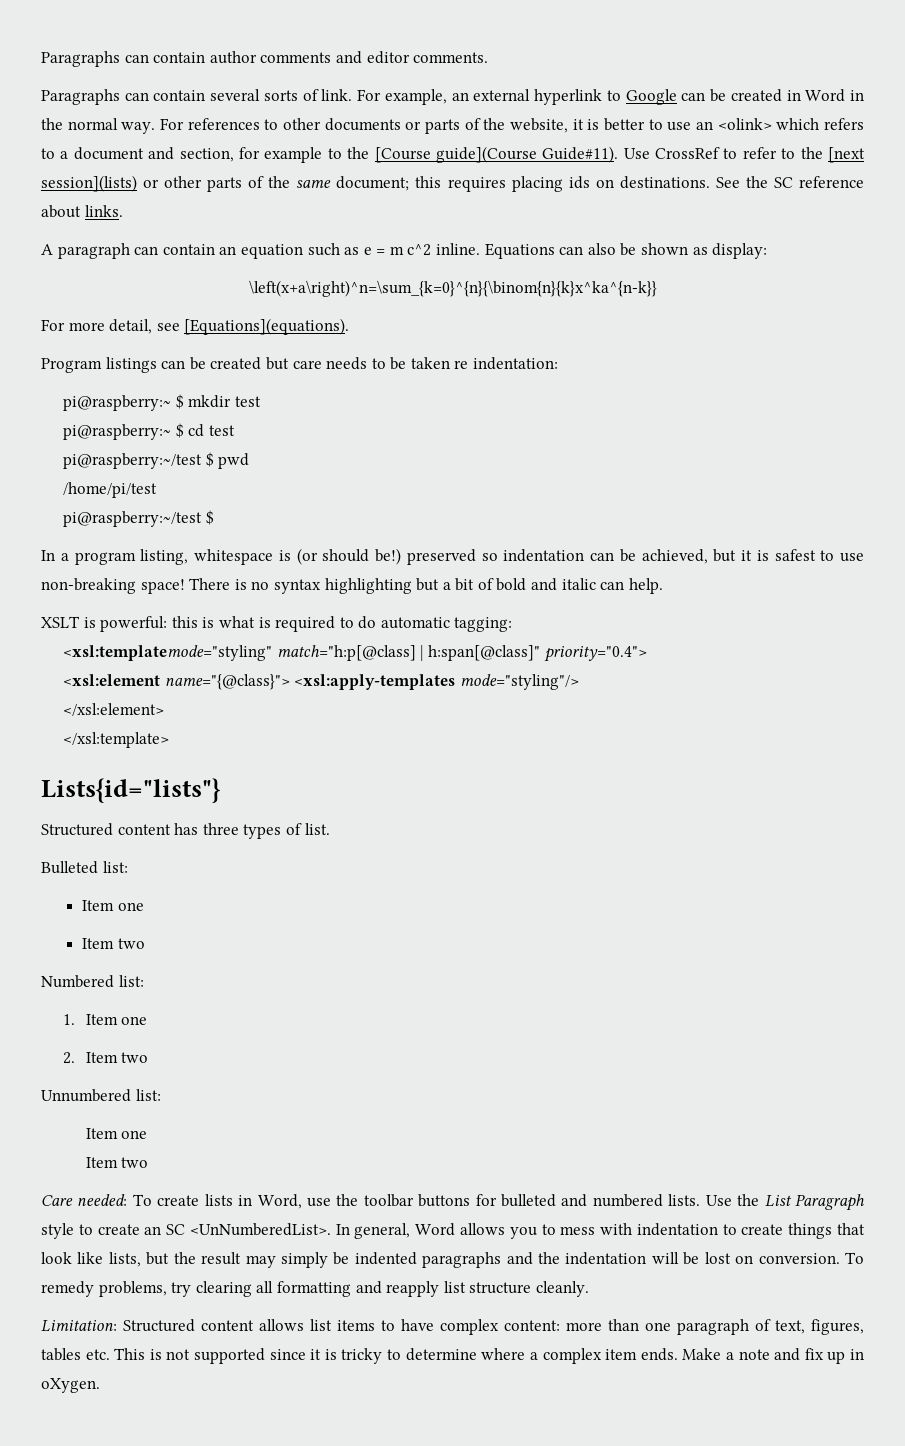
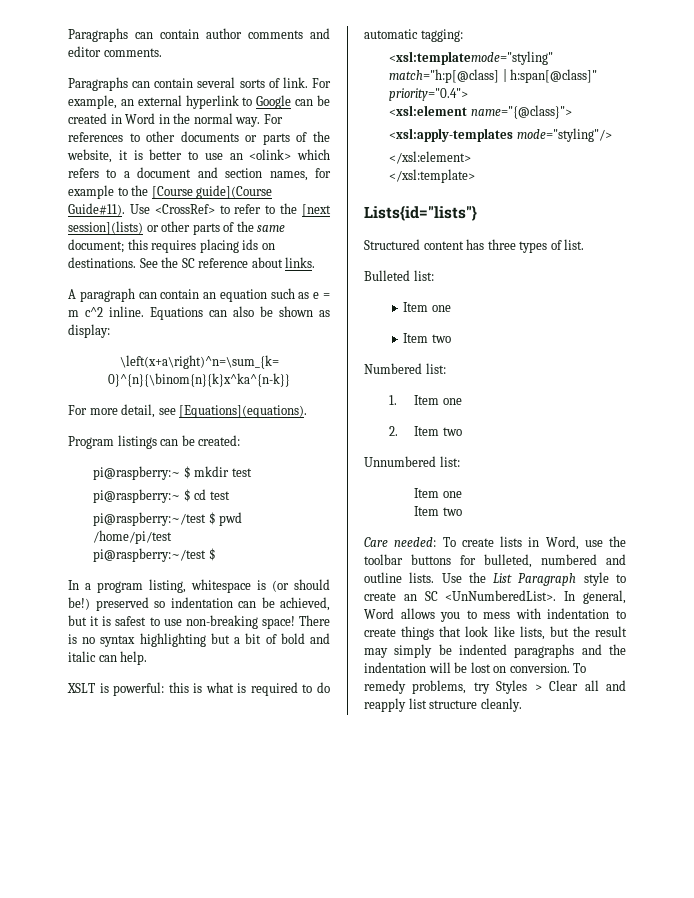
[179,148,234,162] section, -> [225,168,308,181] section names,
[655,147,721,159] CrossRef -> [154,204,215,214] <CrossRef>
[210,357,559,370] created but care needs to be taken re indentation: -> [198,435,241,446] created:
(290, 682) none -> (572, 112) //
[501,1194,663,1207] bulleted and numbered -> [484,554,626,568] [364,572,402,583] bulleted, numbered and outline
[195,1281,351,1297] clearing all formatting -> [496,680,599,694] Styles > Clear all
[41,1319,864,1335] [41,1348,864,1364] [41,1378,100,1393] // Limitation: Structured content allows list items to have complex content: more than one paragraph of text, figures, tables etc. This is not supported since it is tricky to determine where a complex item ends. Make a note and fix up in oXygen. -> (522, 705) none

